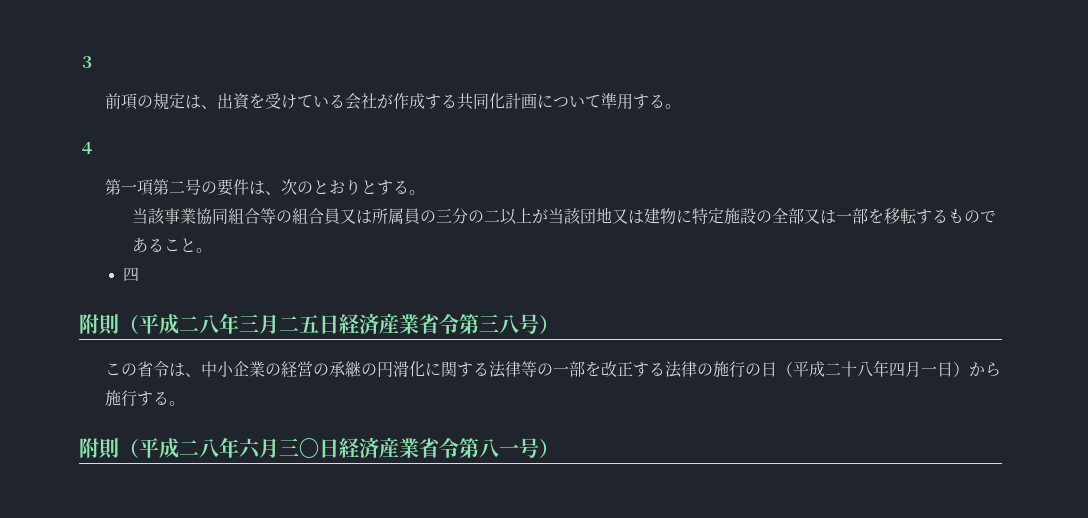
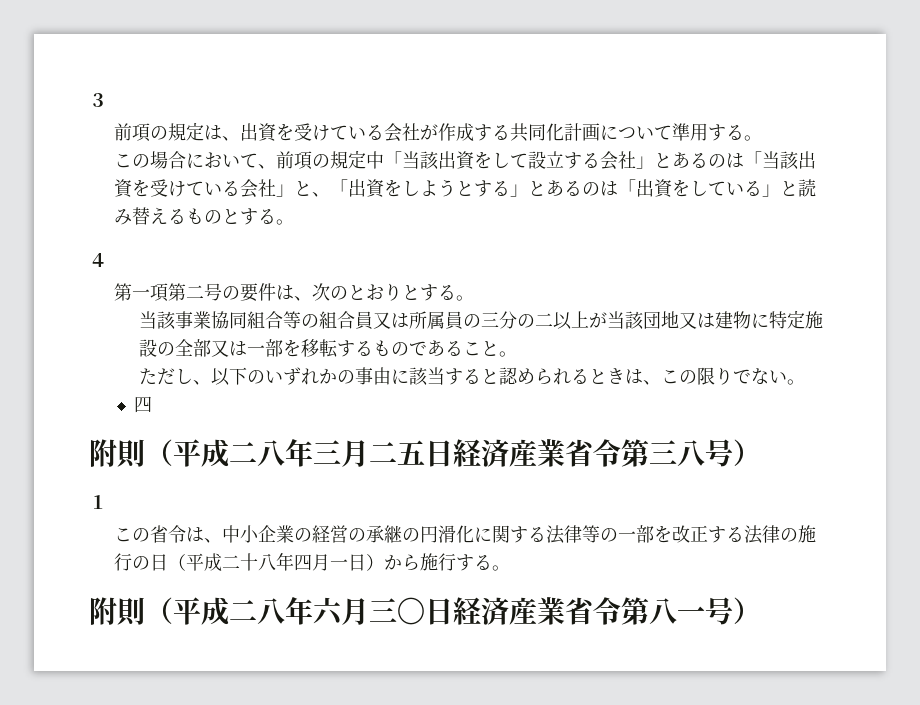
(682, 106) none -> [113,150,816,170] [113,179,816,198] [113,207,294,225] // この場合において、前項の規定中「当該出資をして設立する会社」とあるのは「当該出資を受けている会社」と、「出資をしようとする」とあるのは「出資をしている」と読み替えるものとする。
(212, 250) none -> [138,367,805,386] // ただし、以下のいずれかの事由に該当すると認められるときは、この限りでない。
(559, 324) none -> [89,495,107,509] // １

